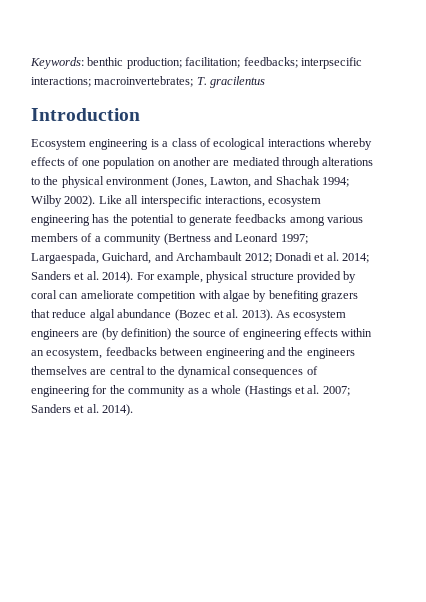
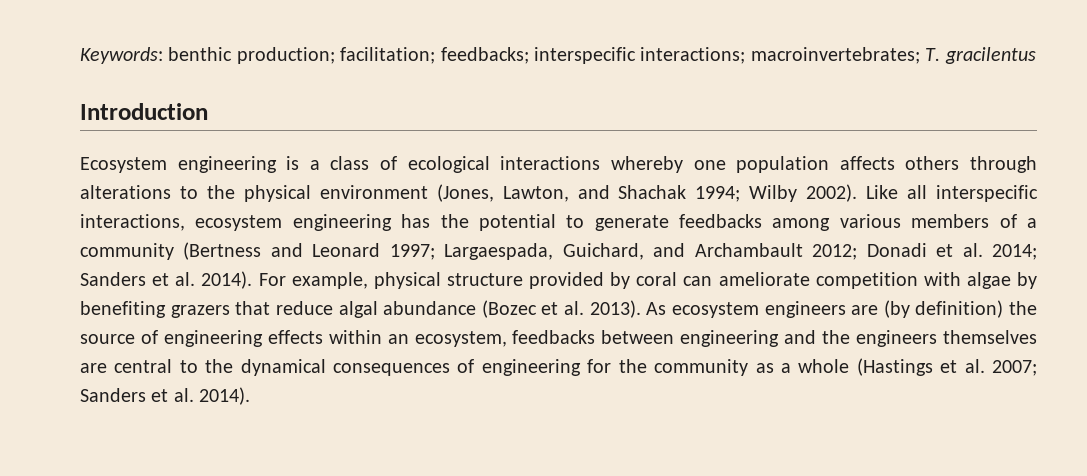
[300,57,362,69] interpsecific -> [534,47,636,64] interspecific
[31,157,280,169] effects of one population on another are mediated -> [693,156,960,173] one population affects others

